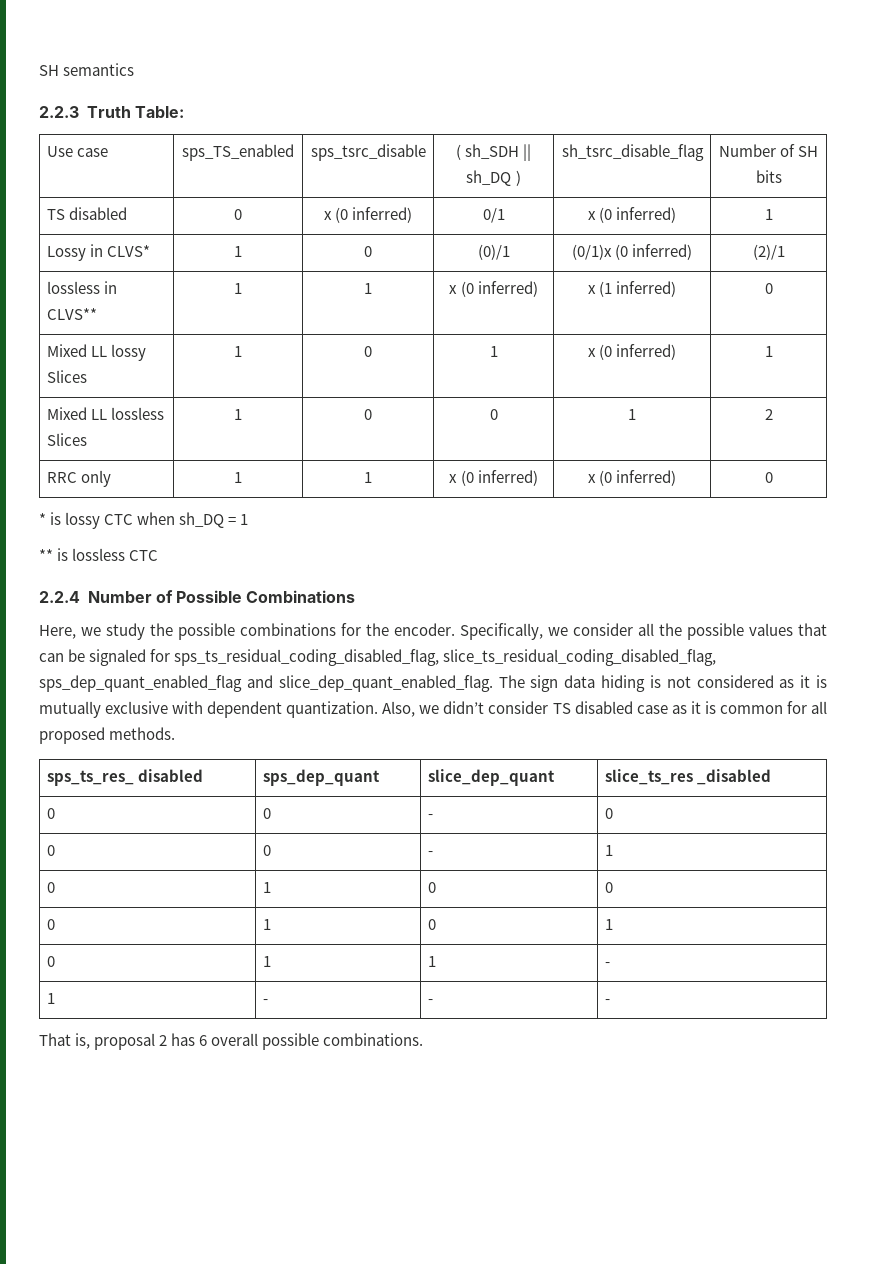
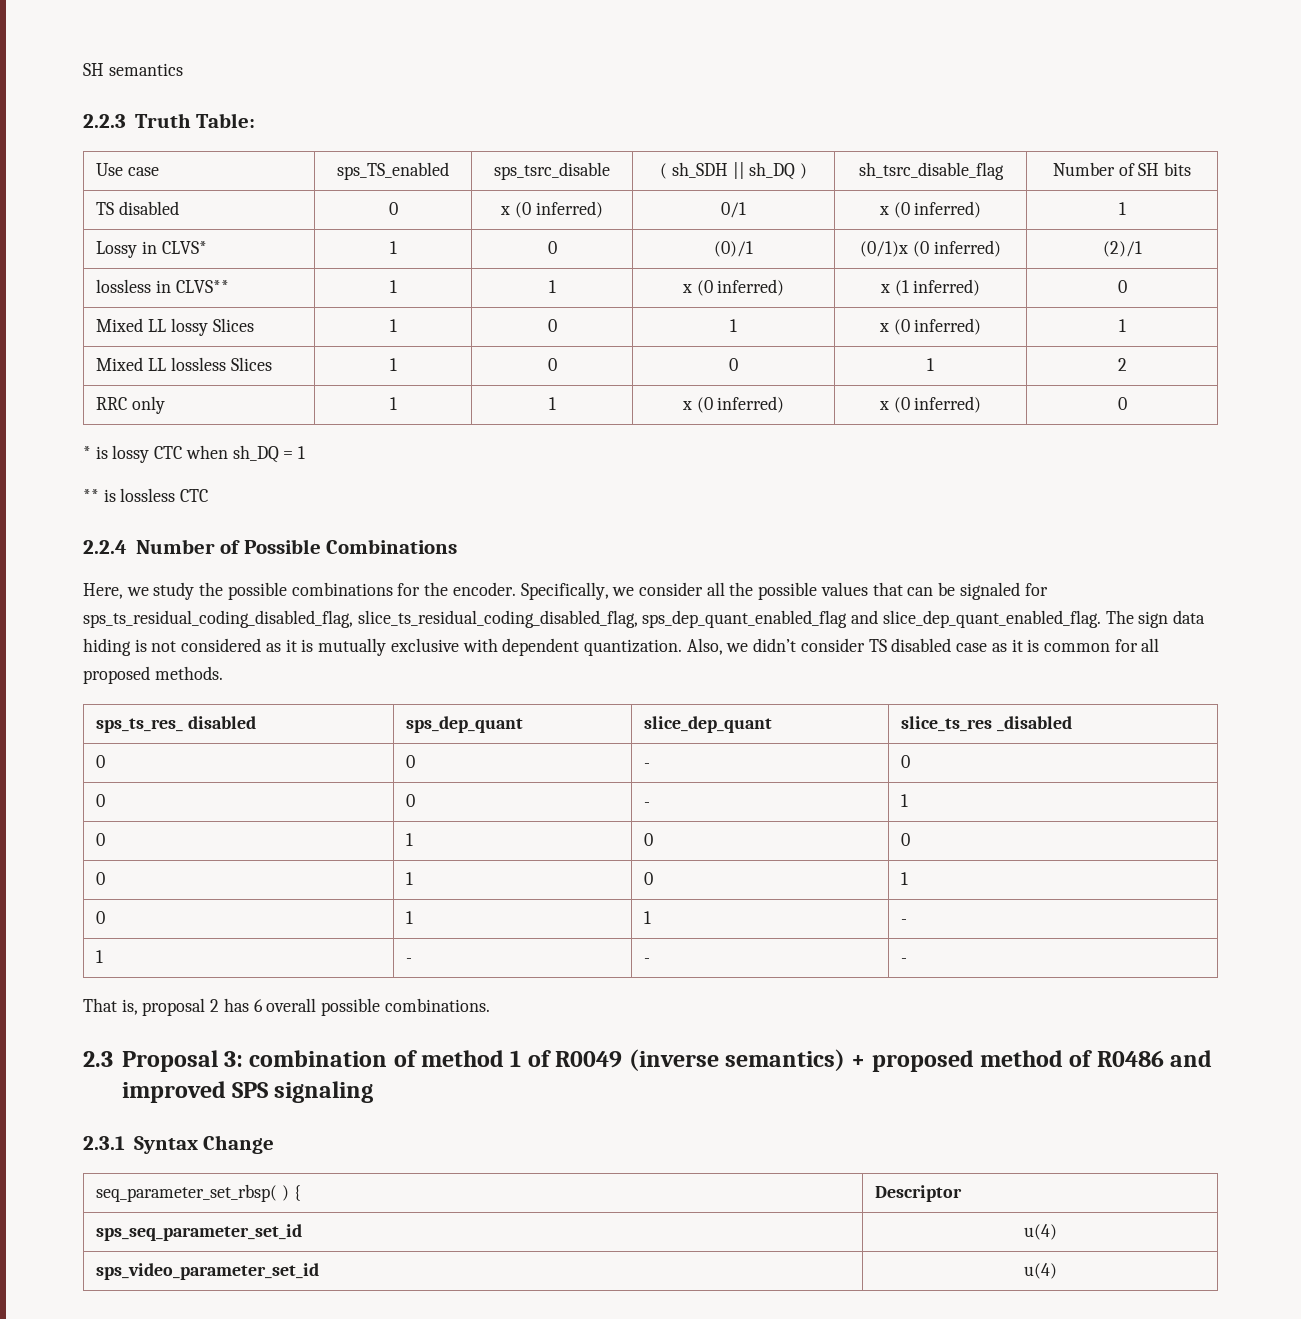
(424, 1039) none -> [83,1049,1212,1072] [121,1081,374,1103] [83,1135,275,1154] [96,1184,301,1202] [875,1185,963,1202] [96,1224,303,1241] [1023,1224,1057,1240] [96,1263,320,1280] [1023,1263,1057,1279] // 2.3 Proposal 3: combination of method 1 of R0049 (inverse semantics) + proposed method of R0486 and improved SPS signaling // 2.3.1 Syntax Change // seq_parameter_set_rbsp( ) { | Descriptor // sps_seq_parameter_set_id | u(4) // sps_video_parameter_set_id | u(4)

